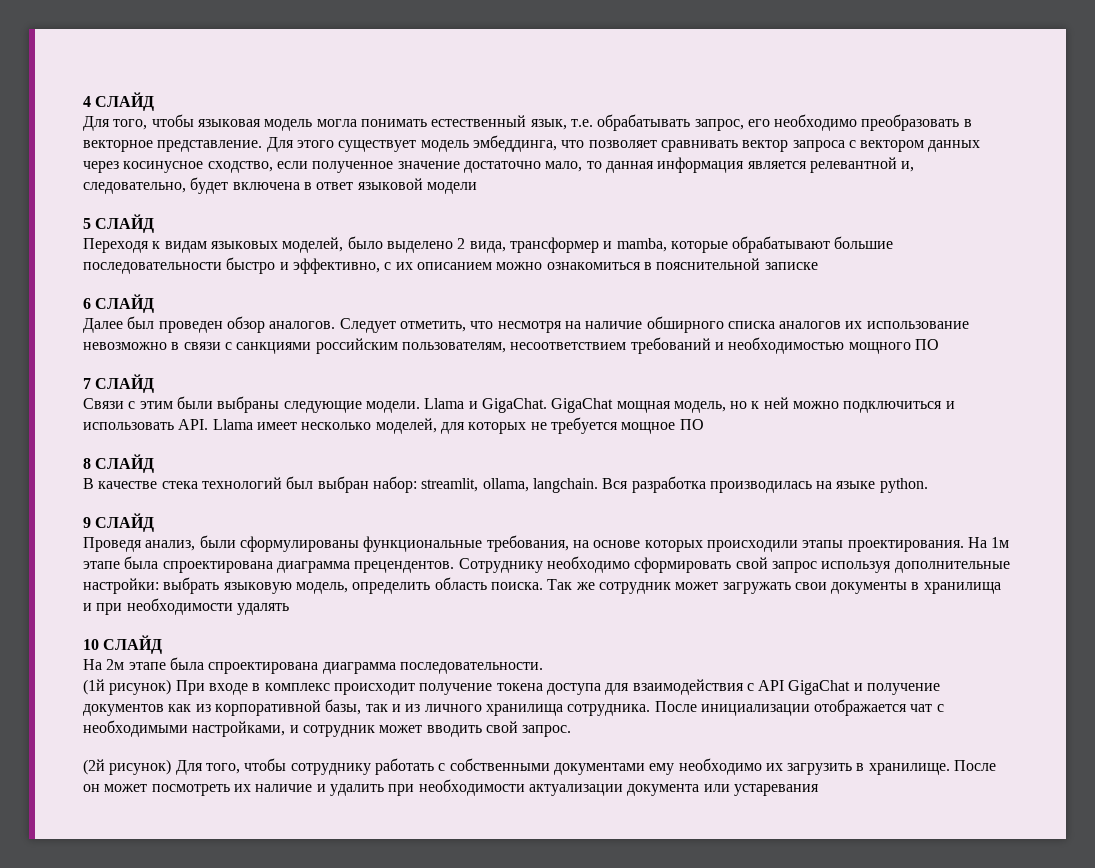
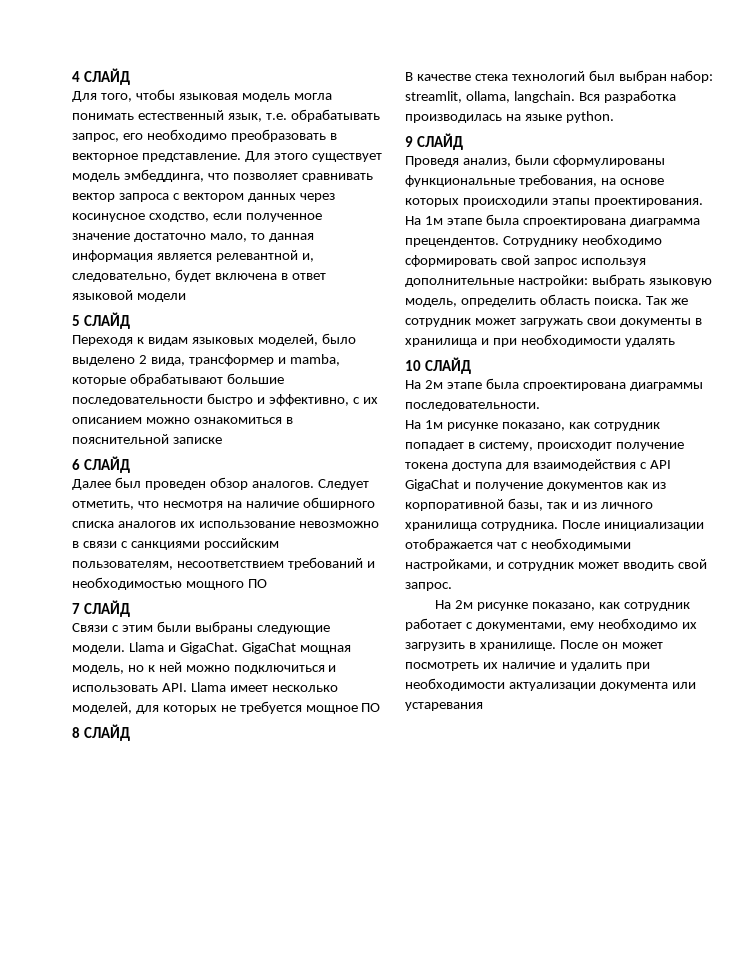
[322,662,396,674] диаграмма -> [629,382,703,391] диаграммы
[83,679,330,695] (1й рисунок) При входе в комплекс -> [405,420,660,431] [405,442,533,451] На 1м рисунке показано, как сотрудник попадает в систему,
[83,758,645,775] (2й рисунок) Для того, чтобы сотруднику работать с собственными документами -> [434,600,690,611] [405,618,566,631] На 2м рисунке показано, как сотрудник работает с документами,

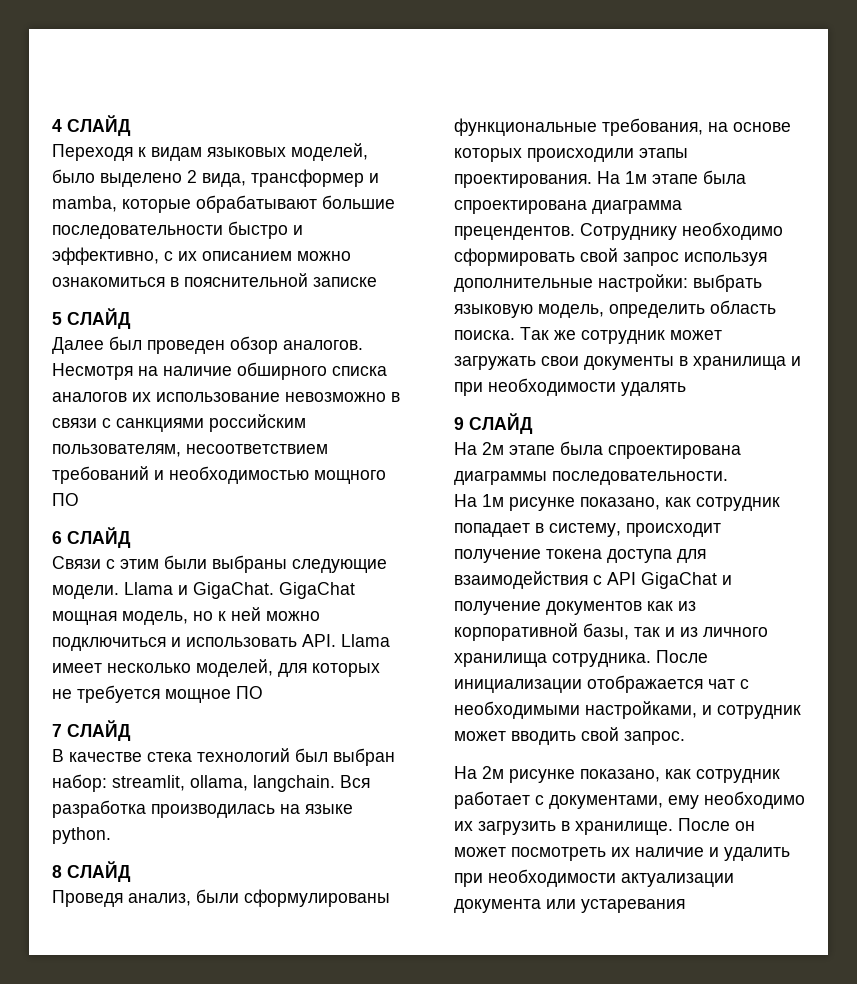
[72,89,332,102] [72,109,380,122] [72,129,337,142] [72,151,382,162] [72,169,373,182] [72,193,335,202] [72,213,322,222] [72,233,314,242] [72,250,314,262] [72,269,326,282] [72,290,186,302] [72,312,130,329] // Для того, чтобы языковая модель могла понимать естественный язык, т.е. обрабатывать запрос, его необходимо преобразовать в векторное представление. Для этого существует модель эмбеддинга, что позволяет сравнивать вектор запроса с вектором данных через косинусное сходство, если полученное значение достаточно мало, то данная информация является релевантной и, следовательно, будет включена в ответ языковой модели // 5 СЛАЙД -> (131, 125) none
[72,459,80,470] 6 -> [52,312,62,325] 5
[317,479,369,490] [72,501,223,510] Следует отметить, что несмотря -> [52,363,133,380] Несмотря
[72,603,80,614] 7 -> [52,531,62,544] 6
[72,727,80,738] 8 -> [52,724,62,737] 7
[405,136,413,147] 9 -> [52,865,62,878] 8
[405,360,421,371] 10 -> [454,417,464,430] 9

